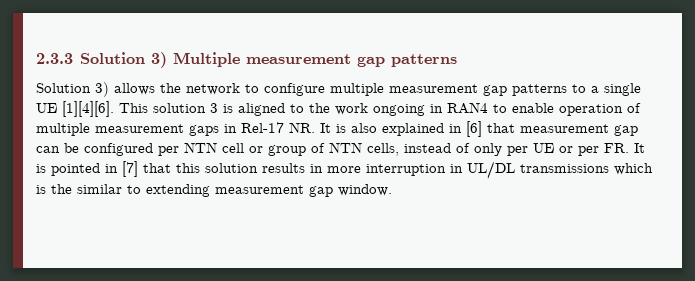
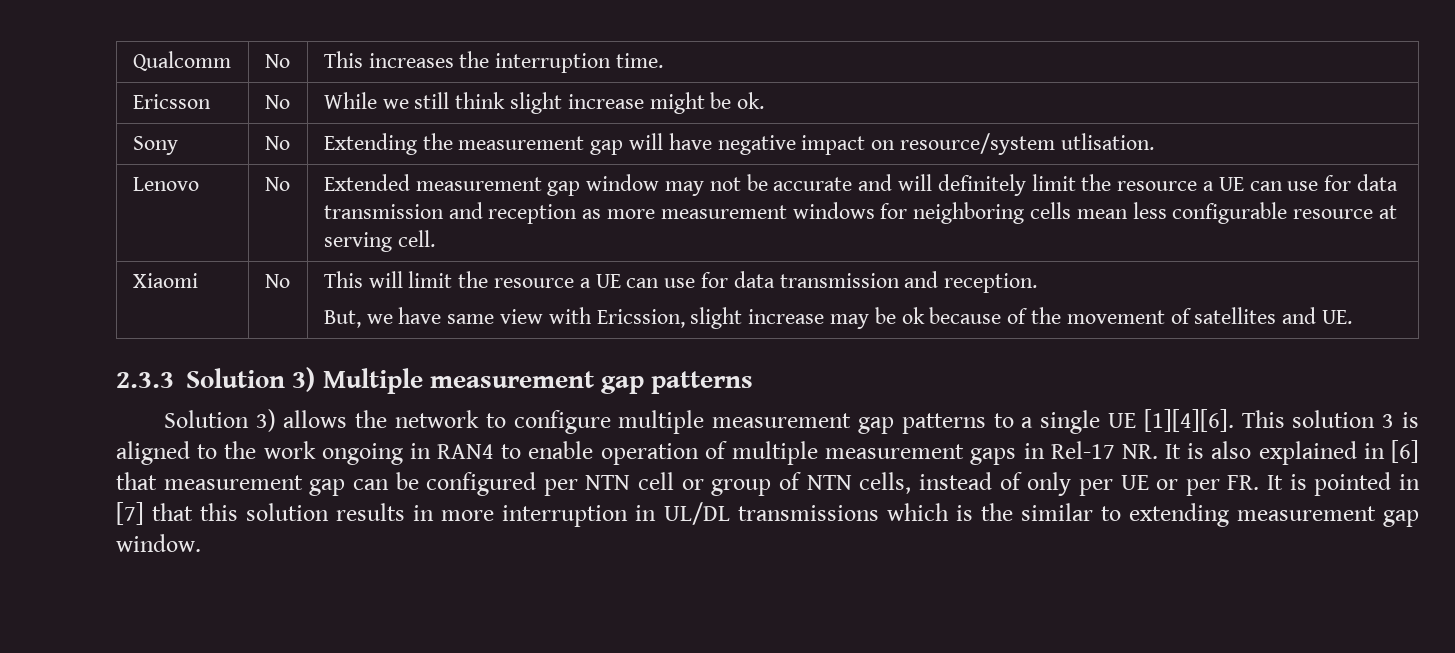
(36, 58) none -> [132,51,231,71] [264,54,290,68] [323,51,663,73] [132,94,211,109] [264,95,290,109] [323,92,765,114] [132,136,178,155] [264,136,290,150] [323,133,1154,155] [132,177,199,191] [264,177,290,191] [323,174,1399,196] [323,202,1397,224] [323,230,435,252] [132,273,198,288] [264,274,290,288] [323,271,1038,293] [323,307,1353,329] Qualcomm | No | This increases the interruption time. // Ericsson | No | While we still think slight increase might be ok. // Sony | No | Extending the measurement gap will have negative impact on resource/system utlisation. // Lenovo | No | Extended measurement gap window may not be accurate and will definitely limit the resource a UE can use for data transmission and reception as more measurement windows for neighboring cells mean less configurable resource at serving cell. // Xiaomi | No | This will limit the resource a UE can use for data transmission and reception. // But, we have same view with Ericssion, slight increase may be ok because of the movement of satellites and UE. //

